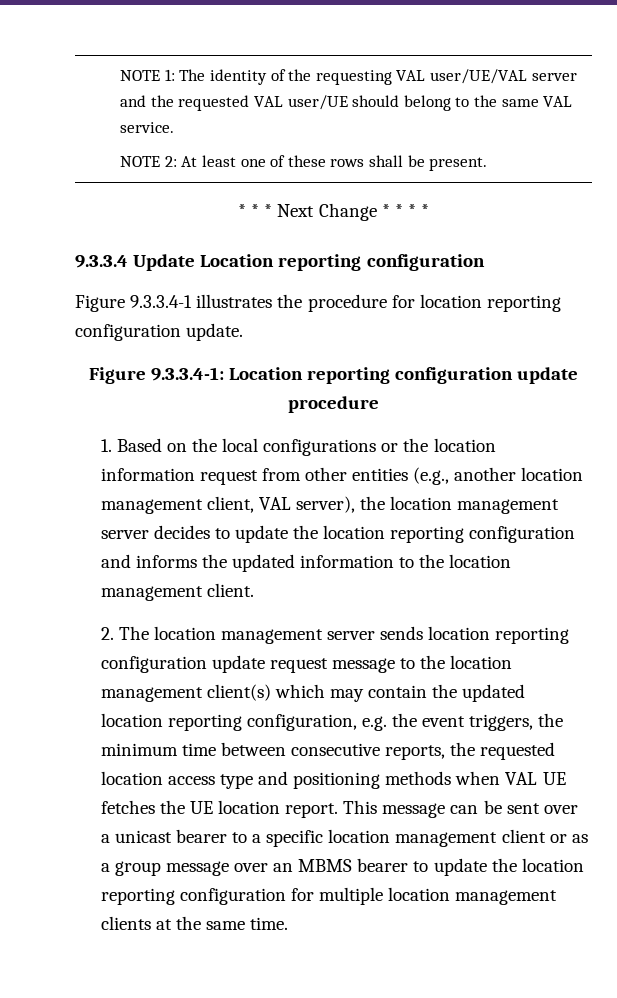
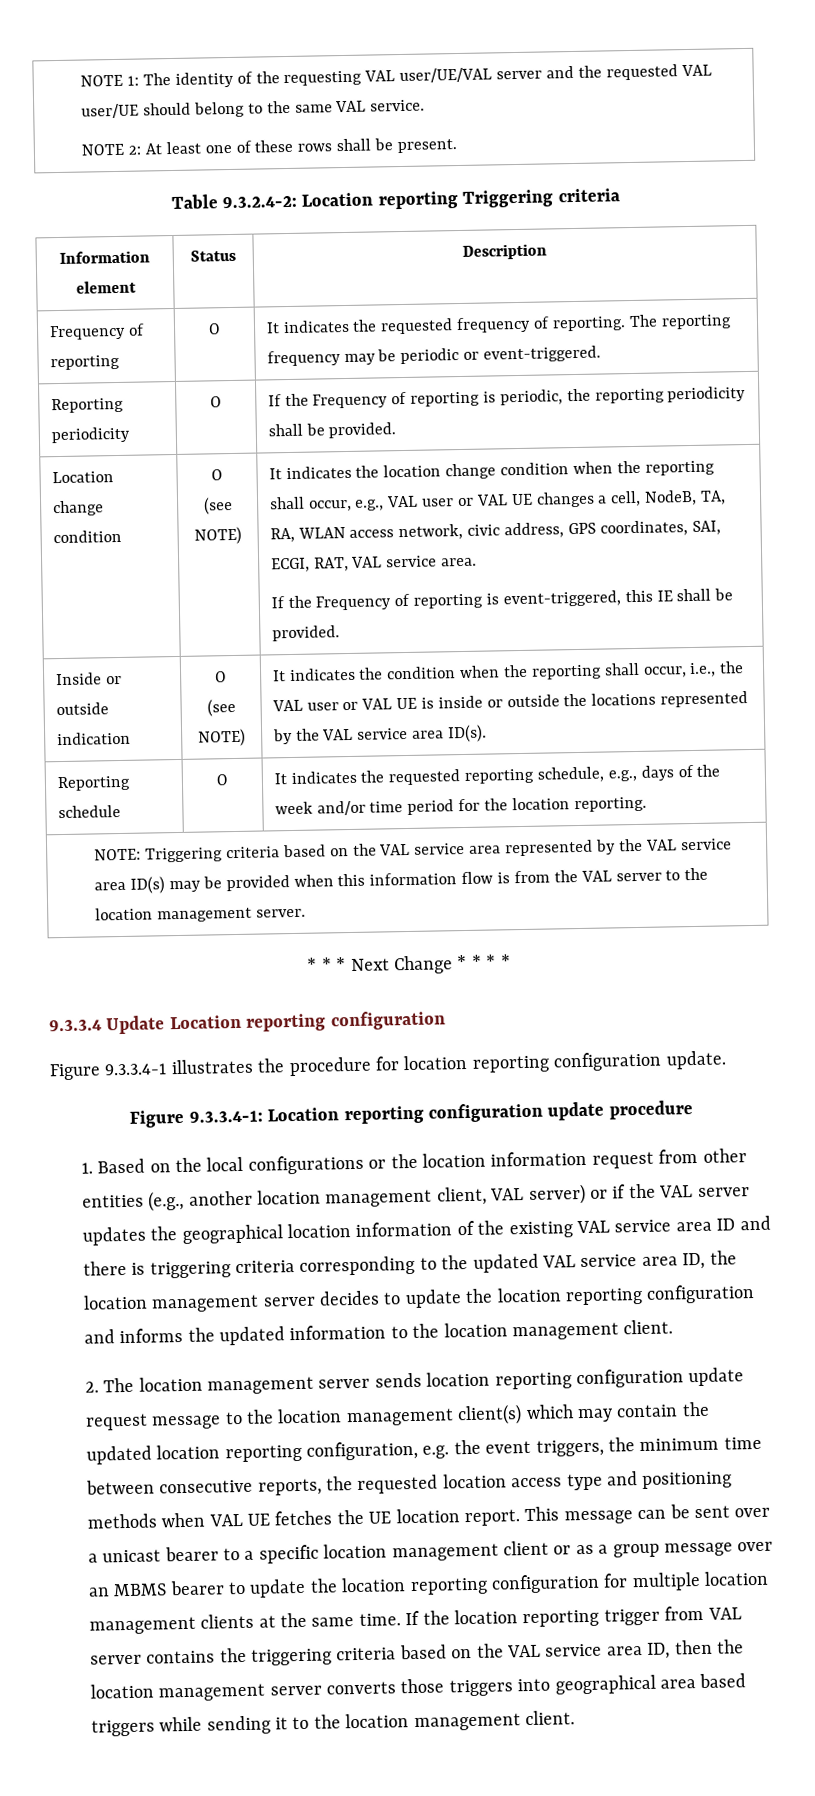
(488, 164) none -> [170,188,620,210] [59,250,150,264] [75,280,137,294] [190,249,236,262] [462,243,547,260] [48,323,145,341] [49,354,120,371] [208,323,221,335] [265,314,732,335] [266,345,601,367] [50,397,124,414] [50,426,130,444] [210,396,222,408] [267,386,747,409] [267,422,397,439] [51,471,114,484] [52,500,104,517] [52,529,122,544] [211,469,223,481] [202,497,233,515] [194,526,242,545] [268,460,715,480] [268,489,726,512] [269,520,721,543] [270,555,478,573] [270,588,734,611] [271,625,340,642] [55,672,122,686] [55,702,109,716] [56,731,131,746] [215,671,227,683] [206,698,236,717] [198,728,246,747] [272,661,745,682] [271,691,749,712] [272,724,487,745] [56,775,131,792] [57,804,121,819] [216,774,229,786] [273,764,721,786] [274,796,647,816] [94,838,732,863] [94,867,709,894] [95,907,307,923] // Table 9.3.2.4-2: Location reporting Triggering criteria // Information element | Status | Description // Frequency of reporting | O | It indicates the requested frequency of reporting. The reporting frequency may be periodic or event-triggered. // Reporting periodicity | O | If the Frequency of reporting is periodic, the reporting periodicity shall be provided. // Location change condition | O // (see NOTE) | It indicates the location change condition when the reporting shall occur, e.g., VAL user or VAL UE changes a cell, NodeB, TA, RA, WLAN access network, civic address, GPS coordinates, SAI, ECGI, RAT, VAL service area. // If the Frequency of reporting is event-triggered, this IE shall be provided. // Inside or outside indication | O // (see NOTE) | It indicates the condition when the reporting shall occur, i.e., the VAL user or VAL UE is inside or outside the locations represented by the VAL service area ID(s). // Reporting schedule | O | It indicates the requested reporting schedule, e.g., days of the week and/or time period for the location reporting. // NOTE: Triggering criteria based on the VAL service area represented by the VAL service area ID(s) may be provided when this information flow is from the VAL server to the location management server.
[295,496,355,513] server), -> [528,1183,750,1205] [81,1215,771,1246] [82,1252,706,1279] server) or if the VAL server updates the geographical location information of the existing VAL service area ID and there is triggering criteria corresponding to the updated VAL service area ID,
(289, 923) none -> [405,1605,742,1628] [89,1639,744,1666] [89,1673,747,1702] [90,1710,575,1737] If the location reporting trigger from VAL server contains the triggering criteria based on the VAL service area ID, then the location management server converts those triggers into geographical area based triggers while sending it to the location management client.

